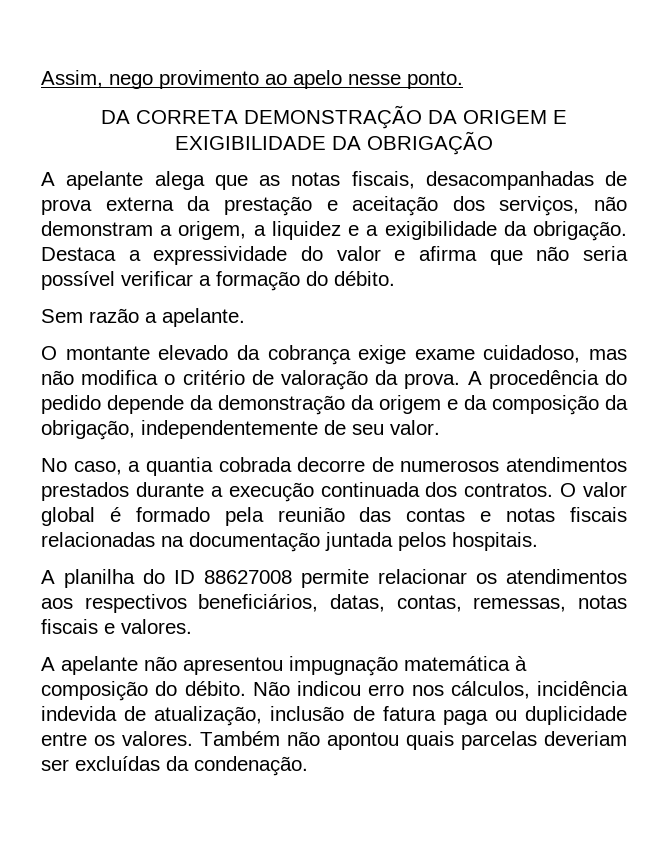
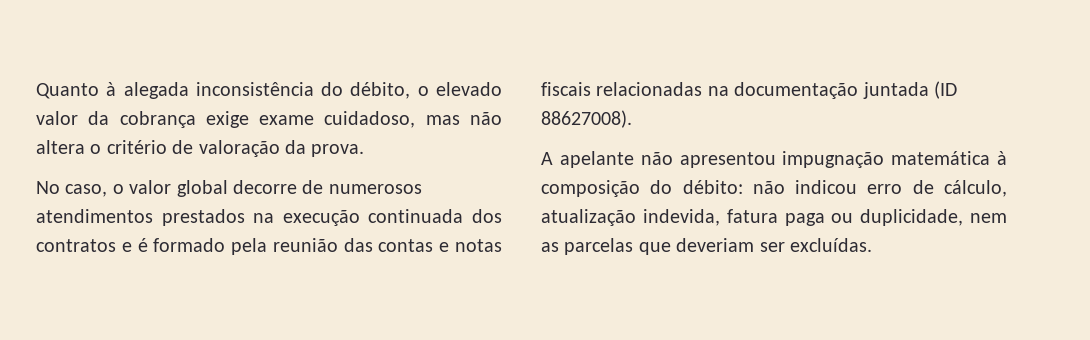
[41,70,463,89] [101,105,567,129] [175,131,493,155] [41,171,627,190] [41,196,627,216] [41,221,627,241] [41,246,629,265] [41,271,395,291] [41,308,245,327] [41,345,229,360] Assim, nego provimento ao apelo nesse ponto. // DA CORRETA DEMONSTRAÇÃO DA ORIGEM E EXIGIBILIDADE DA OBRIGAÇÃO // A apelante alega que as notas fiscais, desacompanhadas de prova externa da prestação e aceitação dos serviços, não demonstram a origem, a liquidez e a exigibilidade da obrigação. Destaca a expressividade do valor e afirma que não seria possível verificar a formação do débito. // Sem razão a apelante. // O montante elevado -> [36,82,502,99] [36,111,78,125] Quanto à alegada inconsistência do débito, o elevado valor
[81,370,159,385] modifica -> [36,140,85,154] altera
[467,370,627,389] [41,395,628,415] [41,420,440,440] A procedência do pedido depende da demonstração da origem e da composição da obrigação, independentemente de seu valor. -> (365, 150) none
[128,457,292,476] a quantia cobrada -> [112,180,228,197] o valor global
[135,482,223,497] durante a -> [253,213,275,223] na
[464,482,627,497] [41,507,95,526] contratos. O valor global -> [36,239,132,252] contratos e
[398,532,538,551] [41,569,627,588] [41,594,628,613] [41,619,192,634] pelos hospitais. // A planilha do ID 88627008 permite relacionar os atendimentos aos respectivos beneficiários, datas, contas, remessas, notas fiscais e valores. -> [934,81,957,99] [541,110,632,128] (ID 88627008).
[184,681,628,699] [41,706,627,726] [41,731,627,750] [41,756,308,776] débito. Não indicou erro nos cálculos, incidência indevida de atualização, inclusão de fatura paga ou duplicidade entre os valores. Também não apontou quais parcelas deveriam ser excluídas da condenação. -> [682,180,1007,197] [541,209,1007,226] [541,238,872,255] débito: não indicou erro de cálculo, atualização indevida, fatura paga ou duplicidade, nem as parcelas que deveriam ser excluídas.

